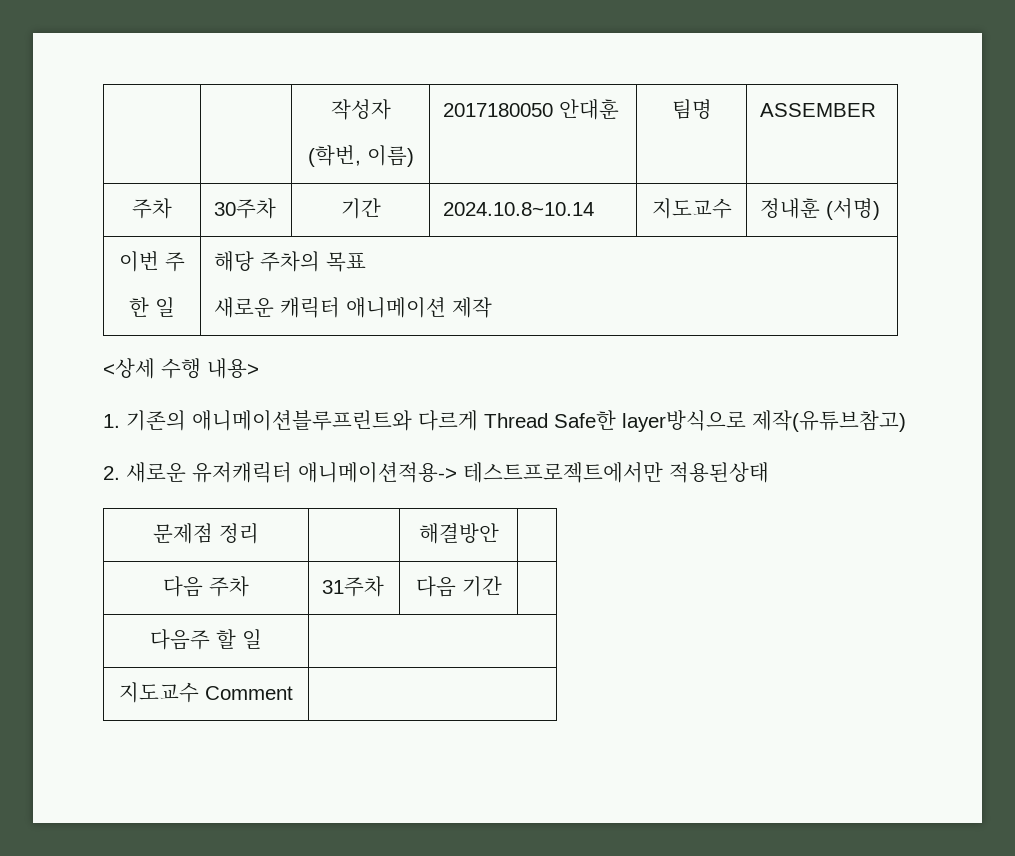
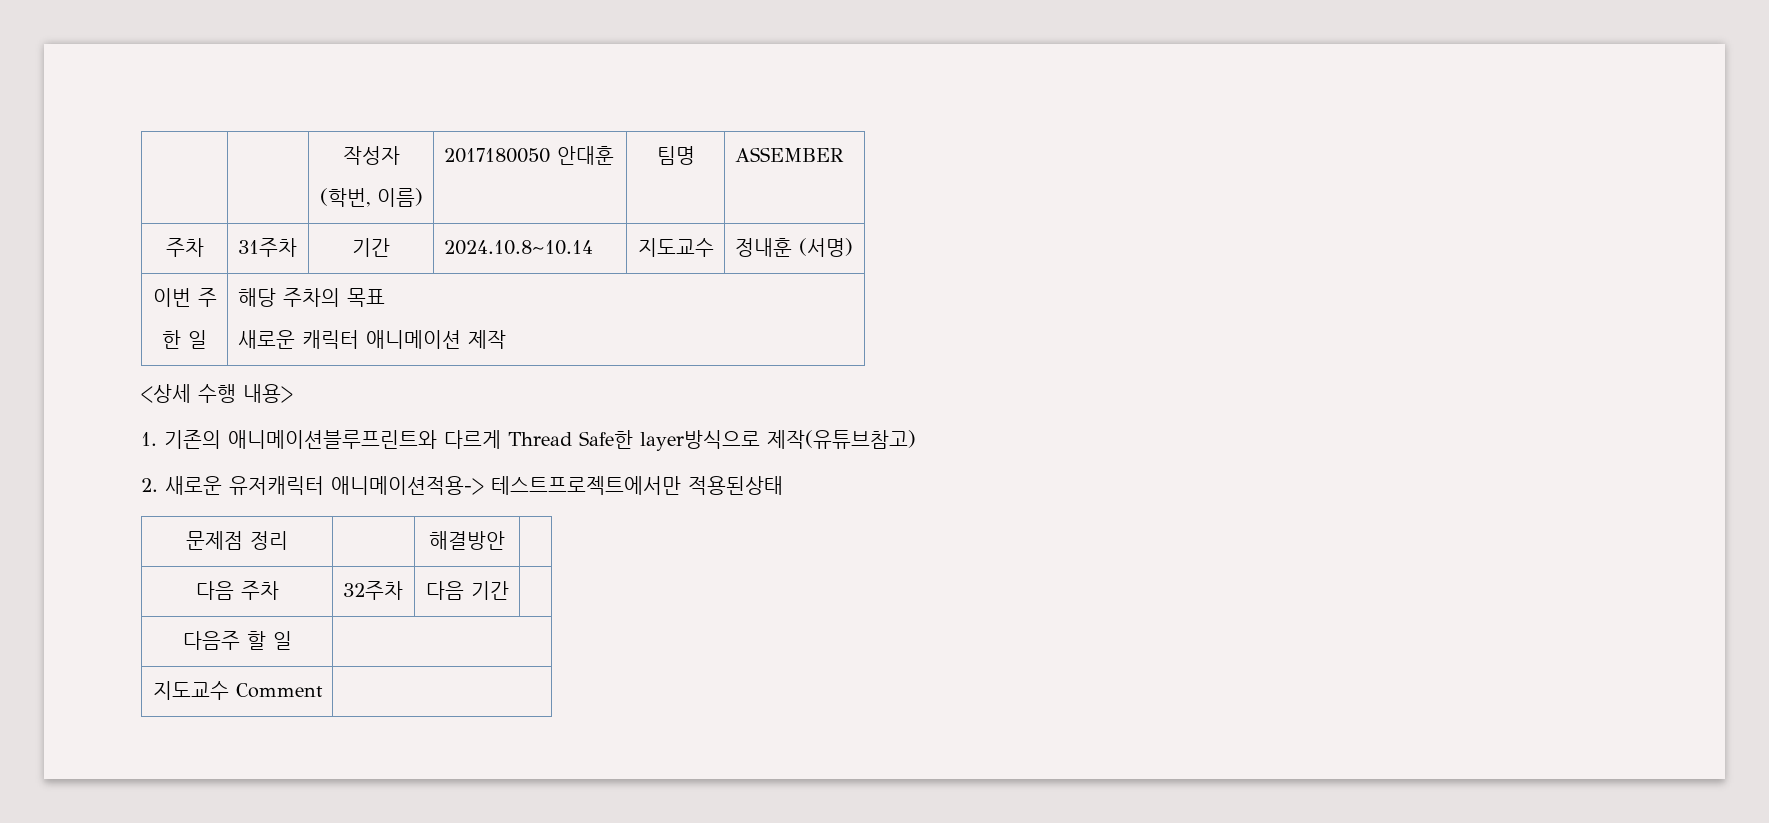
[214,198,277,219] 30주차 -> [237,238,297,257] 31주차
[322,576,385,597] 31주차 -> [342,581,403,600] 32주차

